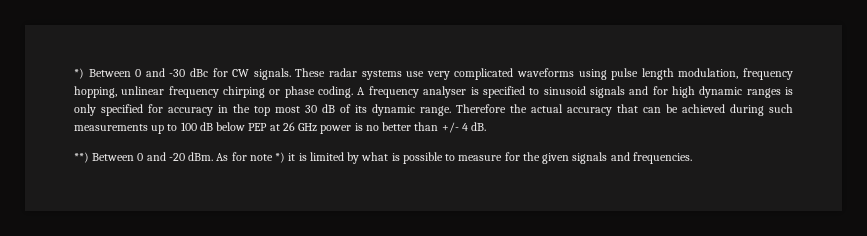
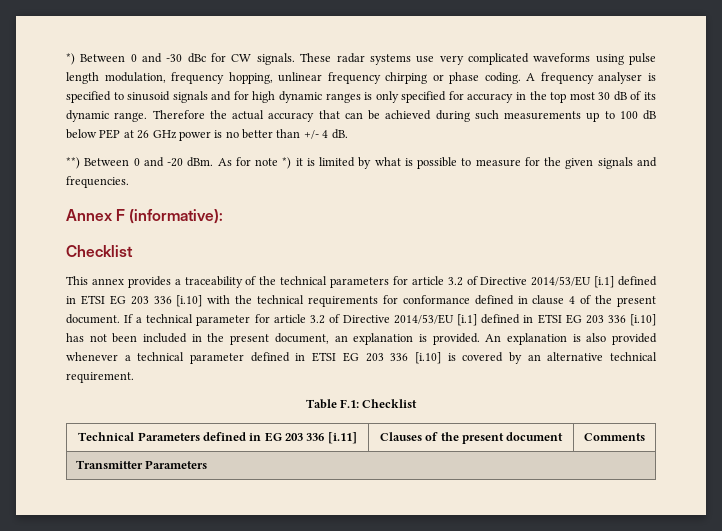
(692, 158) none -> [66,209,224,224] [66,245,133,257] [66,276,657,288] [66,295,657,307] [66,314,656,326] [66,333,657,345] [66,352,657,364] [66,372,134,383] [305,399,418,409] [78,432,357,444] [379,432,564,444] [584,433,645,441] [75,460,208,469] // Annex F (informative): // Checklist // This annex provides a traceability of the technical parameters for article 3.2 of Directive 2014/53/EU [i.1] defined in ETSI EG 203 336 [i.10] with the technical requirements for conformance defined in clause 4 of the present document. If a technical parameter for article 3.2 of Directive 2014/53/EU [i.1] defined in ETSI EG 203 336 [i.10] has not been included in the present document, an explanation is provided. An explanation is also provided whenever a technical parameter defined in ETSI EG 203 336 [i.10] is covered by an alternative technical requirement. // Table F.1: Checklist // Technical Parameters defined in EG 203 336 [i.11] | Clauses of the present document | Comments // Transmitter Parameters

